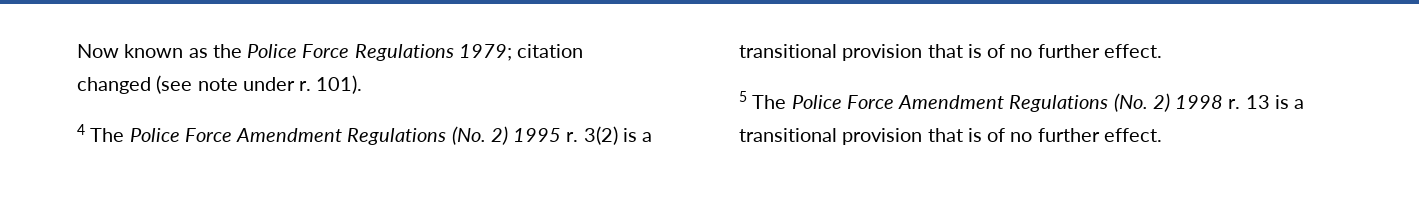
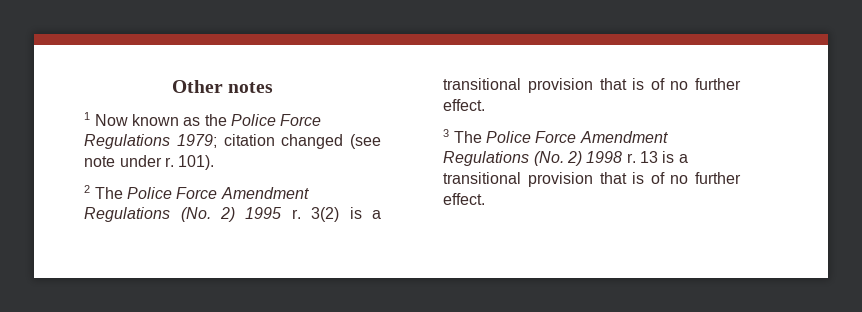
(77, 51) none -> [171,80,274,93] [84,112,91,120] Other notes // 1
[77,124,86,135] 4 -> [84,185,91,193] 2
[739,91,748,102] 5 -> [443,129,450,137] 3

